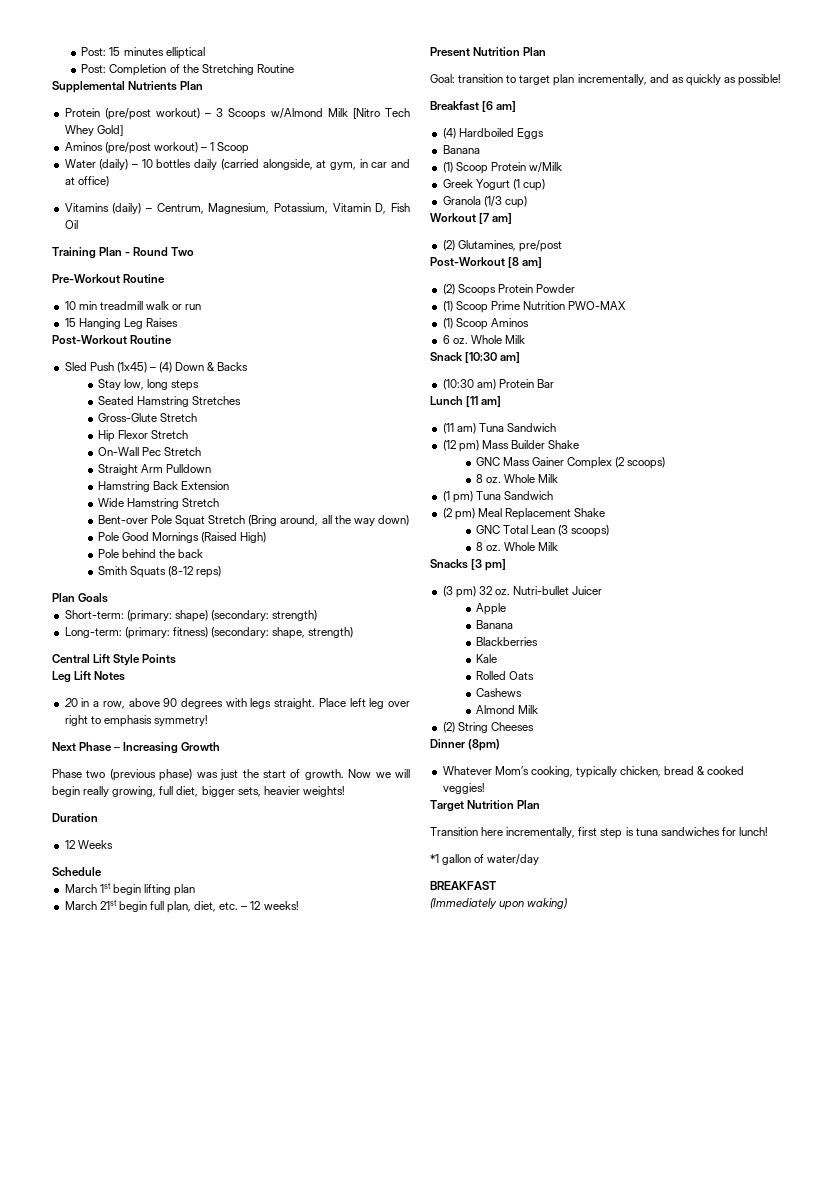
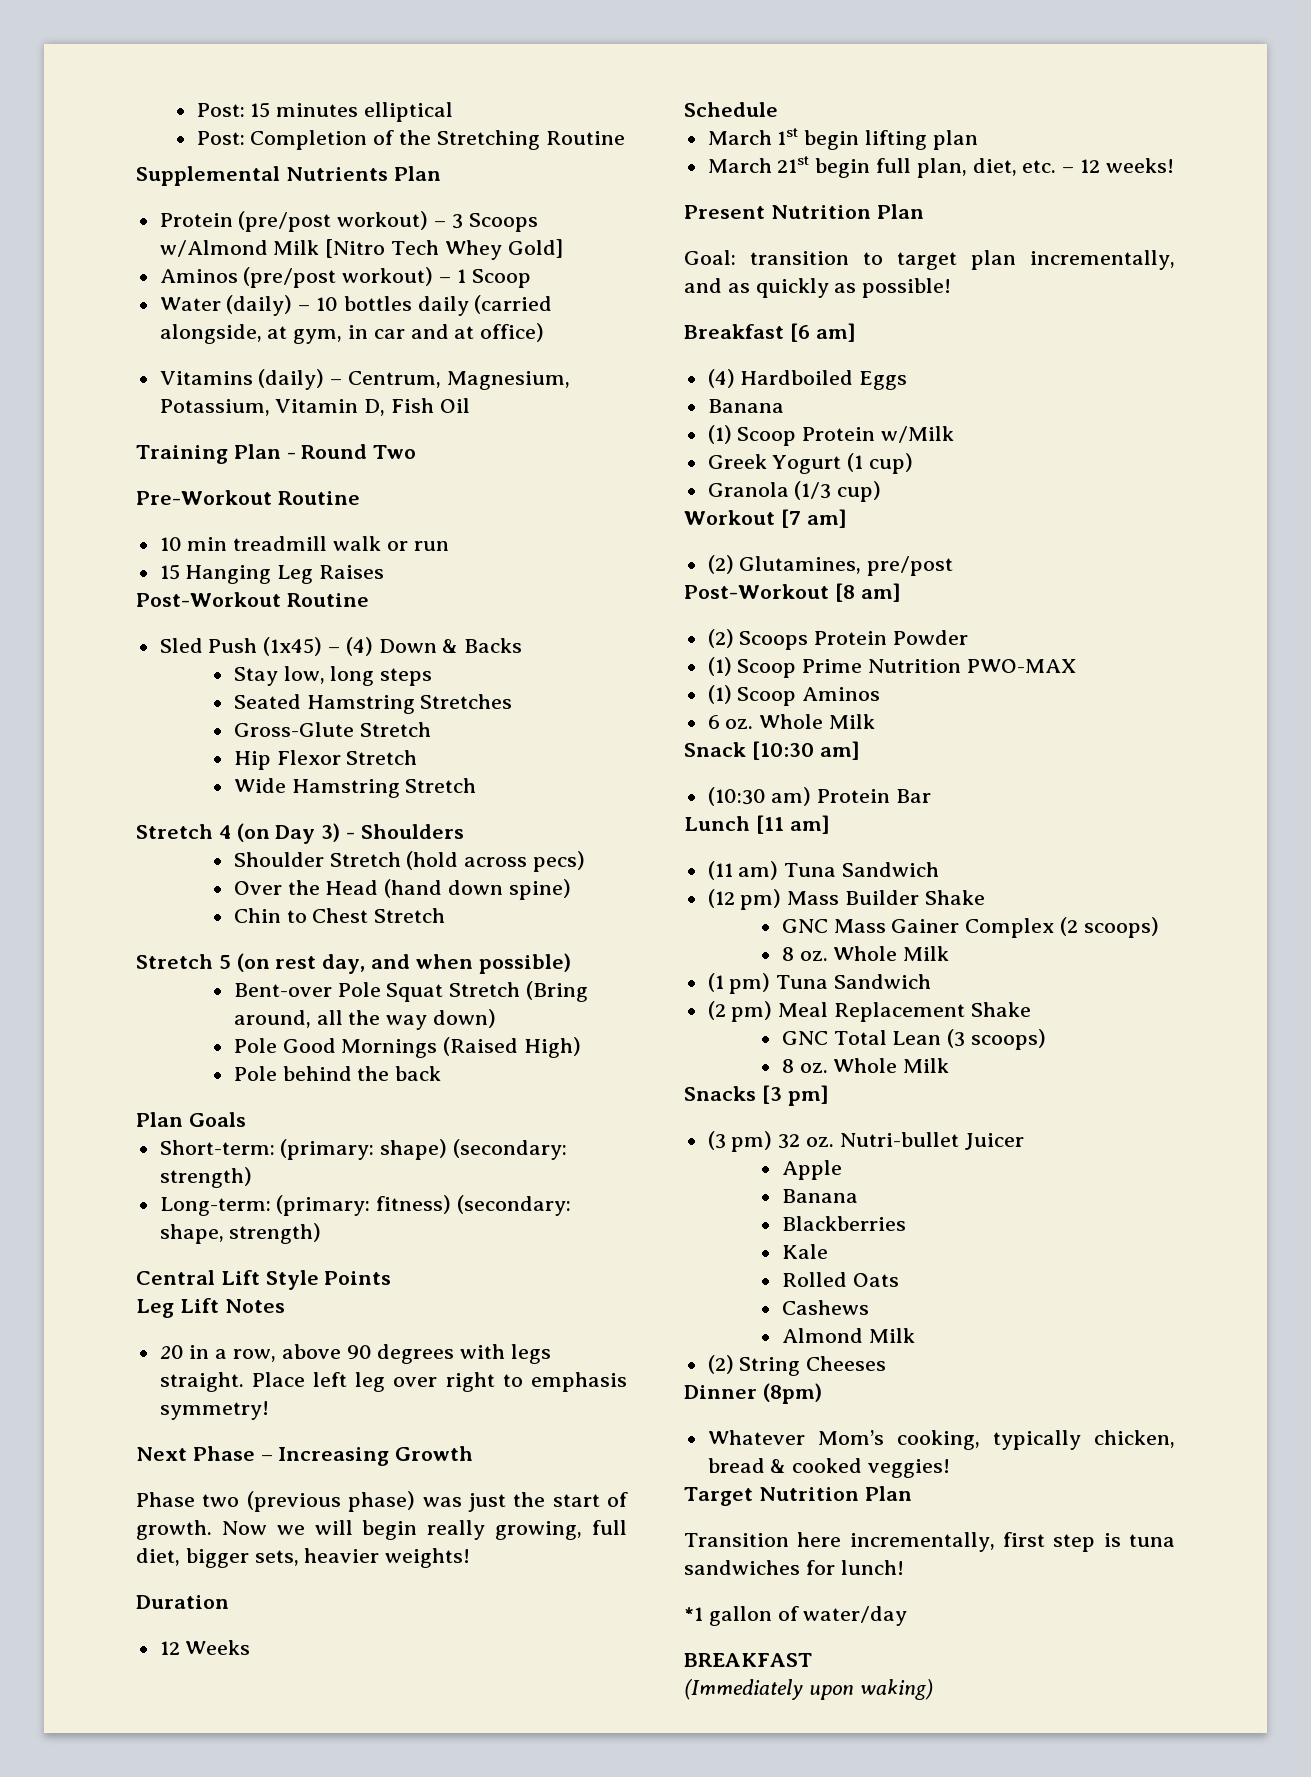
[97,447,202,456] [97,464,212,475] [97,481,230,492] [97,498,220,509] On-Wall Pec Stretch // Straight Arm Pulldown // Hamstring Back Extension // Wide Hamstring Stretch -> [233,778,477,798] [136,823,464,844] [233,851,585,872] [233,879,571,900] [233,908,446,923] [136,953,571,974] Wide Hamstring Stretch // Stretch 4 (on Day 3) - Shoulders // Shoulder Stretch (hold across pecs) // Over the Head (hand down spine) // Chin to Chest Stretch // Stretch 5 (on rest day, and when possible)
[97,566,222,578] // Smith Squats (8-12 reps) -> (442, 1073) none

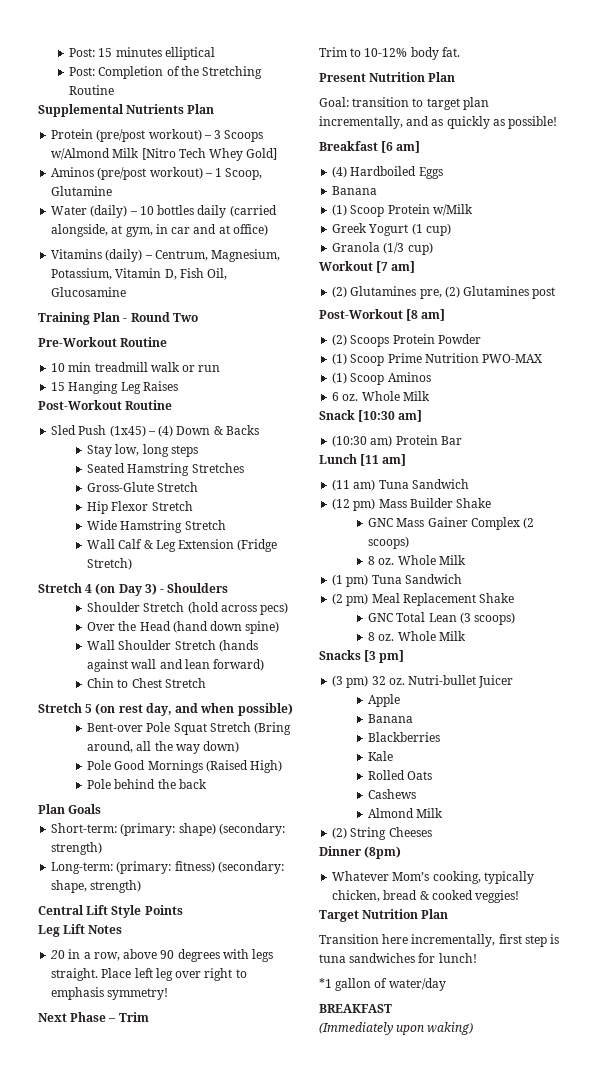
[471,269,531,288] Scoop -> [225,168,263,180] [51,186,113,196] Scoop, Glutamine
[439,398,470,413] Oil -> [207,268,228,280] [51,287,127,297] Oil, Glucosamine
(477, 785) none -> [87,539,278,552] [87,558,133,570] // Wall Calf & Leg Extension (Fridge Stretch)
(571, 889) none -> [87,640,258,652] [87,659,265,672] // Wall Shoulder Stretch (hands against wall and lean forward)
[278,1446,474,1466] [136,1491,628,1512] [136,1520,627,1540] [136,1548,471,1568] [136,1595,229,1609] [159,1640,251,1655] [684,102,778,117] [707,128,978,150] [707,156,1174,178] Increasing Growth // Phase two (previous phase) was just the start of growth. Now we will begin really growing, full diet, bigger sets, heavier weights! // Duration // 12 Weeks // Schedule // March 1st begin lifting plan // March 21st begin full plan, diet, etc. – 12 weeks! -> [118,1012,149,1022] [319,47,460,60] Trim // Trim to 10-12% body fat.
[739,556,954,576] Glutamines, pre/post -> [350,286,556,299] Glutamines pre, (2) Glutamines post

